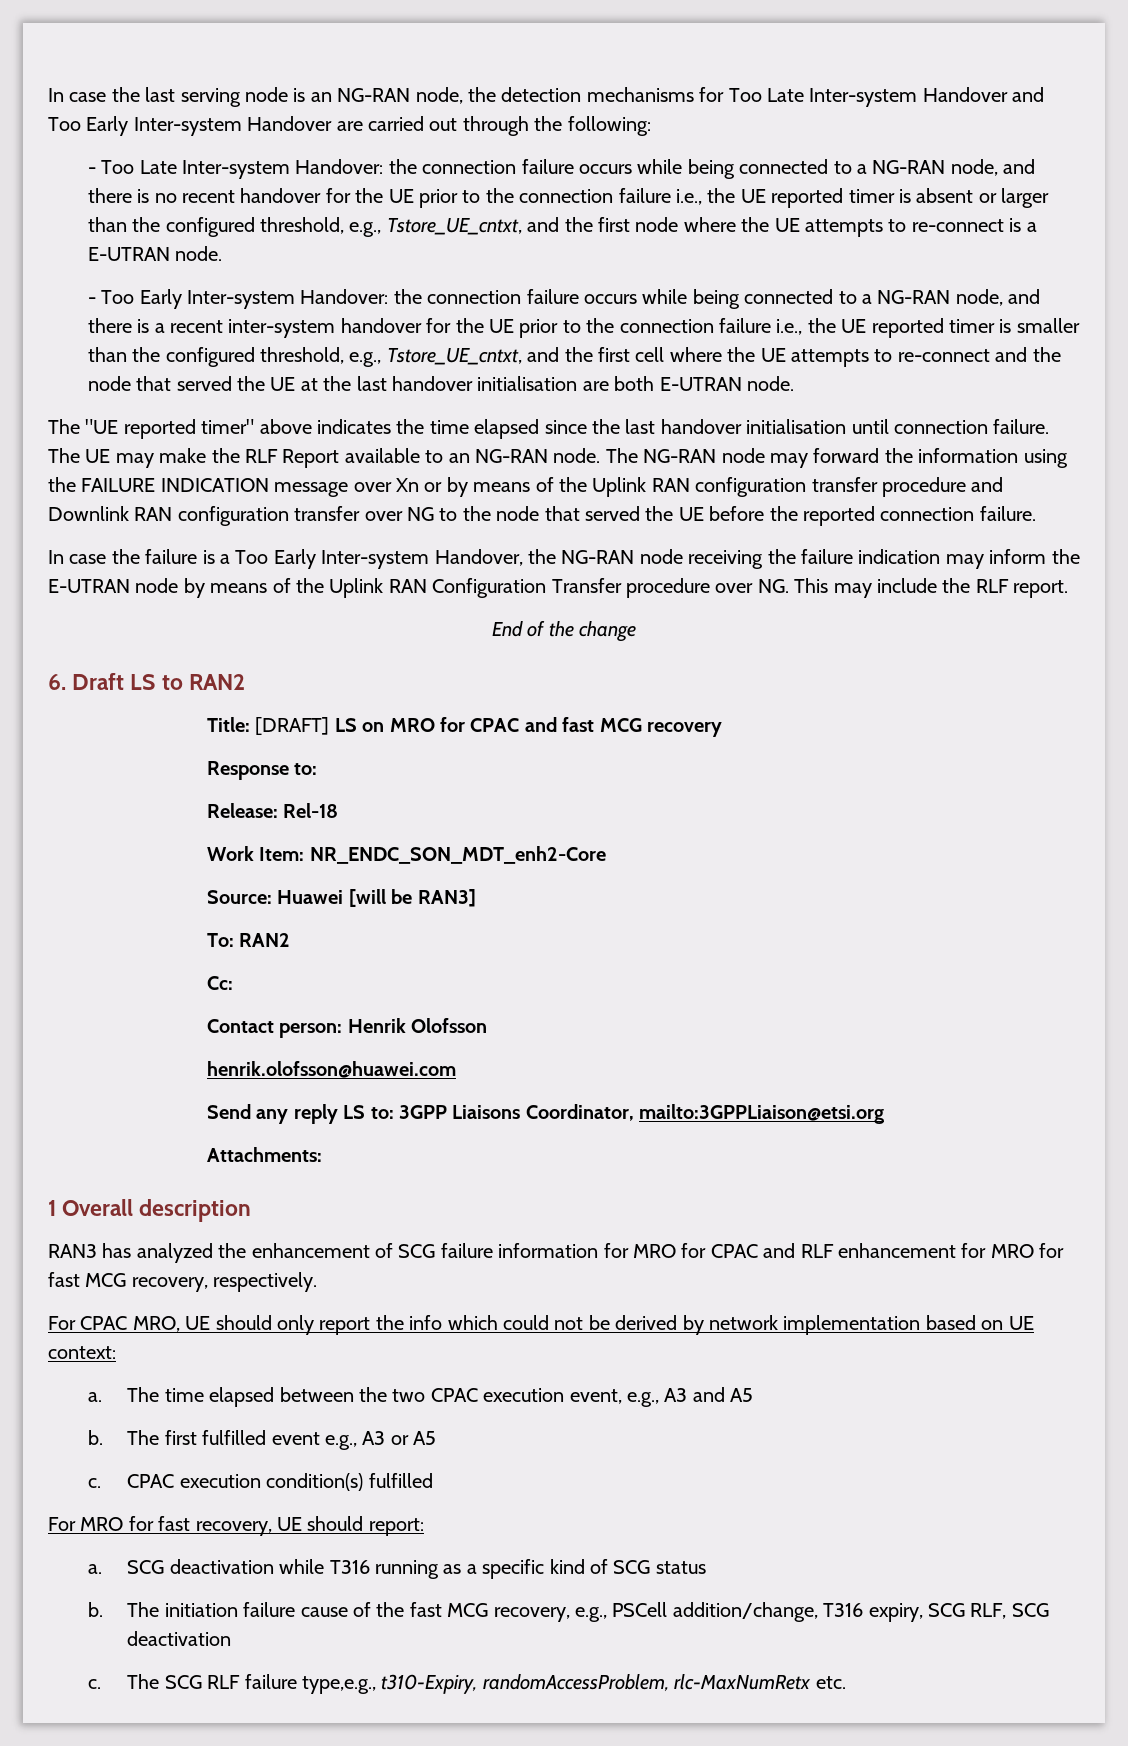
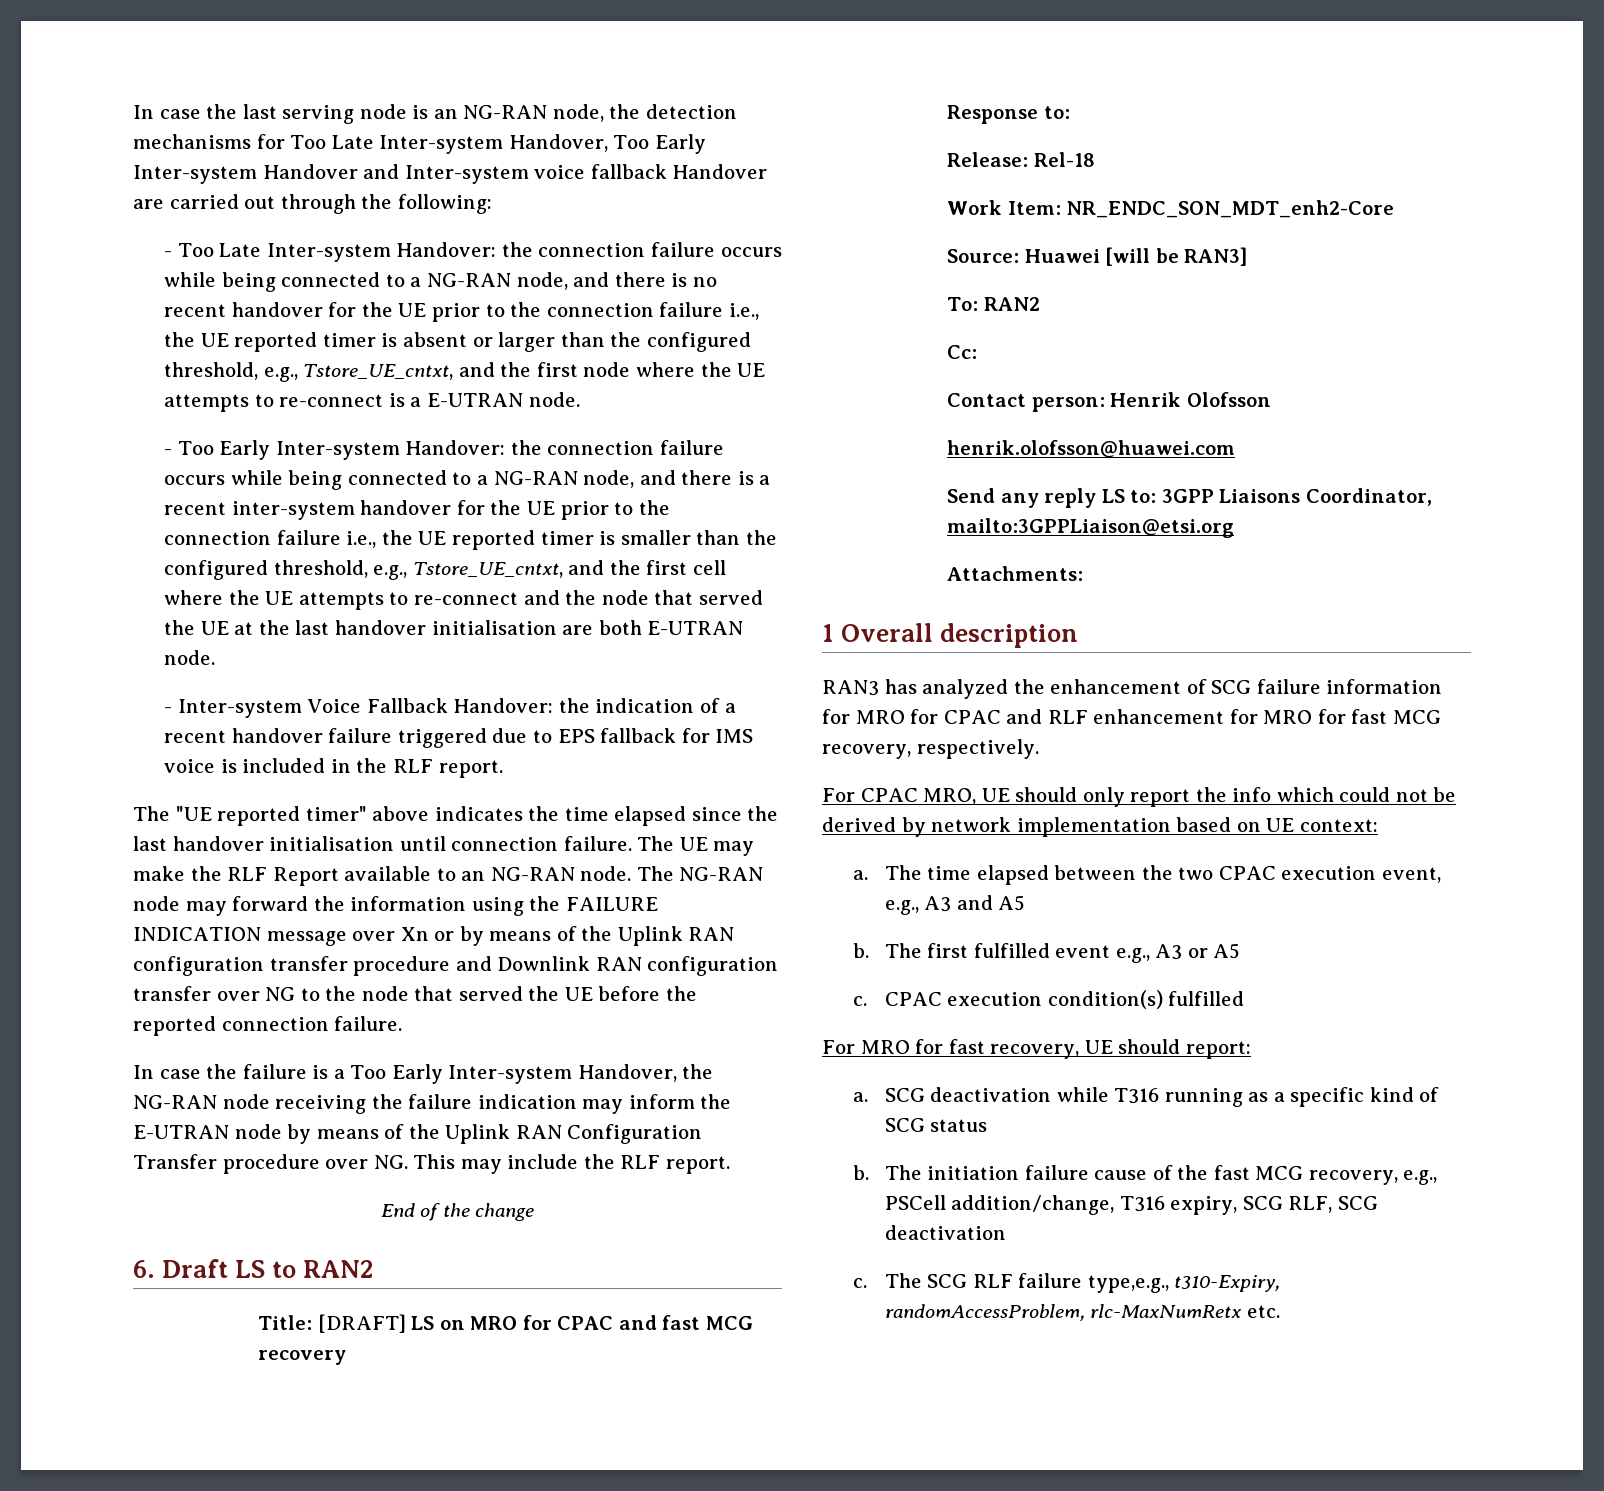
[922,87,1045,102] Handover and -> [508,134,608,152] Handover,
(333, 123) none -> [363,164,768,184] and Inter-system voice fallback Handover
(794, 383) none -> [164,698,736,718] [164,728,754,748] [164,758,503,778] // - Inter-system Voice Fallback Handover: the indication of a recent handover failure triggered due to EPS fallback for IMS voice is included in the RLF report.

